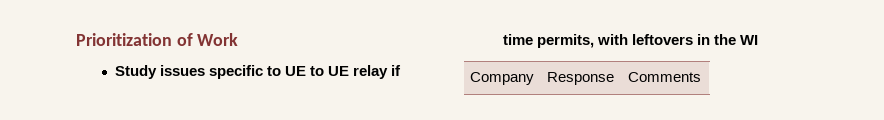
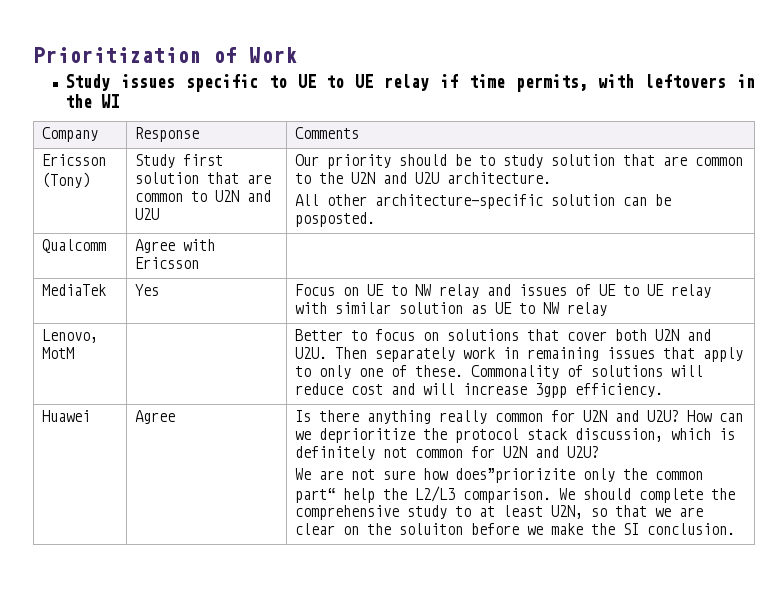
(702, 77) none -> [42,154,107,166] [42,172,91,188] [135,154,224,168] [135,172,272,184] [135,190,272,202] [135,208,160,220] [295,154,744,169] [295,172,552,184] [295,194,672,209] [295,212,376,227] [42,239,107,253] [135,239,216,253] [135,257,200,269] [42,284,107,296] [135,284,160,296] [295,284,712,298] [295,302,608,316] [42,329,99,343] [42,347,75,359] [295,329,712,341] [295,347,744,362] [295,365,704,379] [295,383,664,398] [42,410,91,422] [135,410,176,424] [295,410,744,424] [295,428,736,443] [295,446,600,460] [295,468,704,483] [295,486,736,503] [295,505,704,520] [295,523,736,535] // Ericsson (Tony) | Study first solution that are common to U2N and U2U | Our priority should be to study solution that are common to the U2N and U2U architecture. // All other architecture-specific solution can be posposted. // Qualcomm | Agree with Ericsson | // MediaTek | Yes | Focus on UE to NW relay and issues of UE to UE relay with similar solution as UE to NW relay // Lenovo, MotM | | Better to focus on solutions that cover both U2N and U2U. Then separately work in remaining issues that apply to only one of these. Commonality of solutions will reduce cost and will increase 3gpp efficiency. // Huawei | Agree | Is there anything really common for U2N and U2U? How can we deprioritize the protocol stack discussion, which is definitely not common for U2N and U2U? // We are not sure how does”priorizite only the common part“ help the L2/L3 comparison. We should complete the comprehensive study to at least U2N, so that we are clear on the soluiton before we make the SI conclusion.

